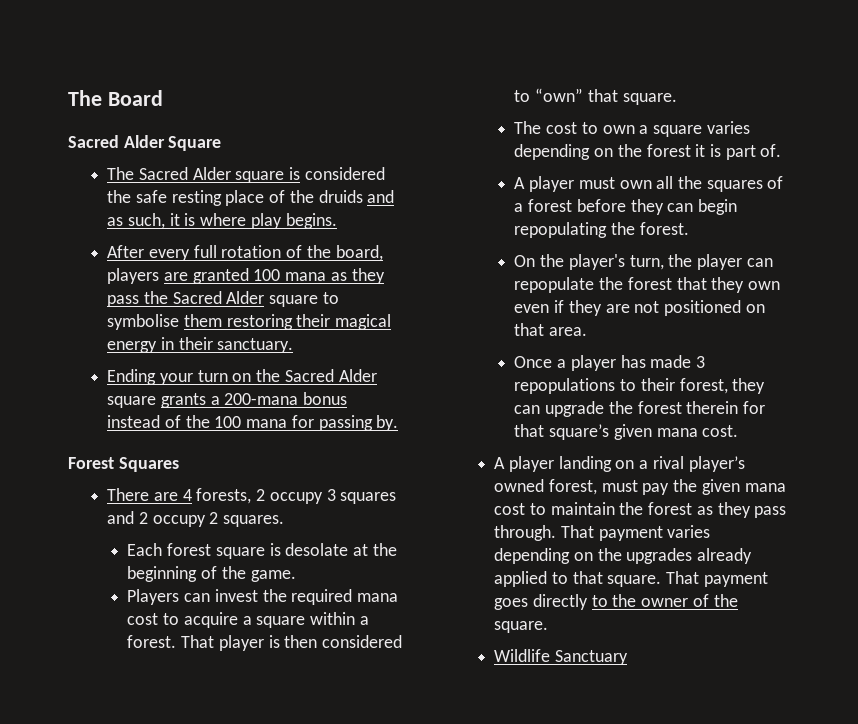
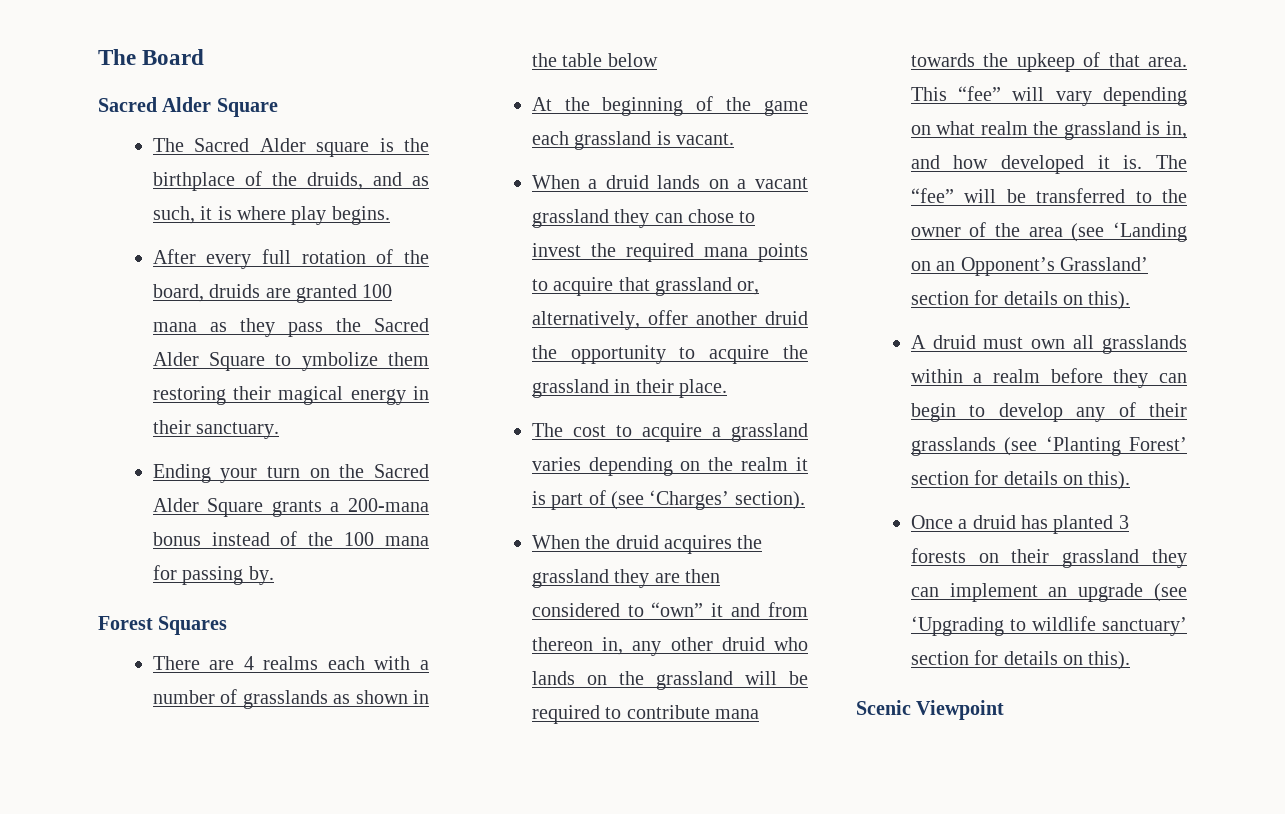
[304,167,385,180] [107,190,363,206] considered the safe resting place of the druids -> [404,138,429,152] [152,171,363,191] the birthplace of the druids,
[107,268,160,284] players -> [209,284,261,298] druids
[269,292,339,307] [107,314,180,330] square to symbolise -> [209,352,378,371] Square to ymbolize
[107,396,157,408] square -> [207,498,264,517] Square
[196,488,397,504] [107,511,285,527] [127,543,397,559] [127,566,296,582] [127,589,399,605] [127,612,369,628] [127,635,403,651] [514,88,677,105] [514,121,750,137] [514,144,782,160] [514,176,784,192] [514,199,738,215] [514,222,689,238] [514,254,773,270] [514,277,781,293] [514,300,765,316] [514,323,588,336] [514,355,706,371] [514,378,766,394] [514,401,766,417] [514,424,739,440] [494,456,745,472] [494,479,786,495] [494,502,787,518] [494,525,711,541] [494,548,753,564] [494,571,768,587] [494,594,589,610] forests, 2 occupy 3 squares and 2 occupy 2 squares. // Each forest square is desolate at the beginning of the game. // Players can invest the required mana cost to acquire a square within a forest. That player is then considered to “own” that square. // The cost to own a square varies depending on the forest it is part of. // A player must own all the squares of a forest before they can begin repopulating the forest. // On the player's turn, the player can repopulate the forest that they own even if they are not positioned on that area. // Once a player has made 3 repopulations to their forest, they can upgrade the forest therein for that square’s given mana cost. // A player landing on a rival player’s owned forest, must pay the given mana cost to maintain the forest as they pass through. That payment varies depending on the upgrades already applied to that square. That payment goes directly -> [263,656,429,670] [152,689,429,709] [531,53,658,67] [531,96,808,116] [531,131,735,150] [531,175,808,189] [531,209,756,228] [531,243,808,262] [531,277,760,296] [531,310,808,330] [531,345,808,364] [531,379,728,398] [531,423,808,442] [531,457,808,476] [531,490,805,510] [531,535,763,554] [531,569,721,588] [531,602,808,617] [531,637,808,656] [531,671,808,690] [531,705,760,724] [910,52,1187,72] [910,86,1187,106] [910,121,1187,140] [910,155,1187,174] [910,188,1126,203] realms each with a number of grasslands as shown in the table below // At the beginning of the game each grassland is vacant. // When a druid lands on a vacant grassland they can chose to invest the required mana points to acquire that grassland or, alternatively, offer another druid the opportunity to acquire the grassland in their place. // The cost to acquire a grassland varies depending on the realm it is part of (see ‘Charges’ section). // When the druid acquires the grassland they are then considered to “own” it and from thereon in, any other druid who lands on the grassland will be required to contribute mana towards the upkeep of that area. This “fee” will vary depending on what realm the grassland is in, and how developed it is. The “fee” will be transferred
[494,621,549,633] [494,649,629,665] square. // Wildlife Sanctuary -> [1028,222,1187,242] [910,257,1149,276] [910,290,1131,310] [910,335,1187,354] [910,368,1187,388] [910,402,1187,422] [910,436,1187,456] [910,470,1131,490] [910,515,1129,534] [910,548,1187,568] [910,583,1187,602] [910,616,1187,636] [910,650,1131,670] [856,700,1005,720] area (see ‘Landing on an Opponent’s Grassland’ section for details on this). // A druid must own all grasslands within a realm before they can begin to develop any of their grasslands (see ‘Planting Forest’ section for details on this). // Once a druid has planted 3 forests on their grassland they can implement an upgrade (see ‘Upgrading to wildlife sanctuary’ section for details on this). // Scenic Viewpoint

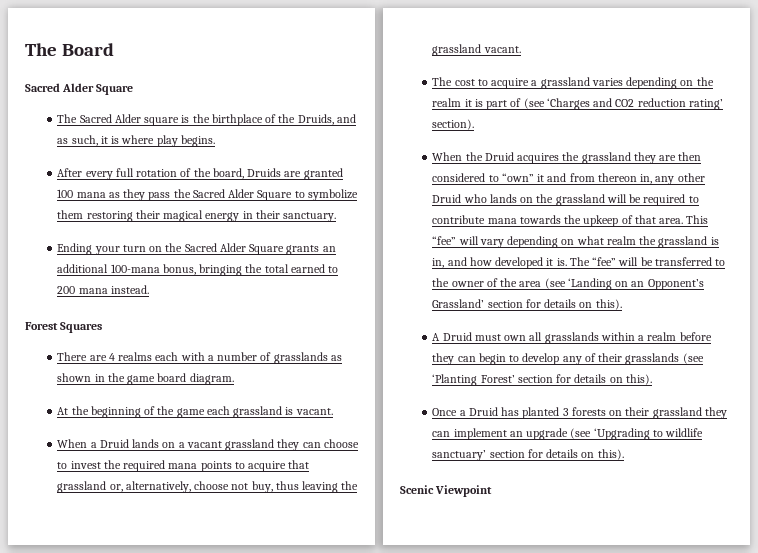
[306,172,363,190] druids, -> [297,114,334,125] Druids,
[209,284,261,298] druids -> [247,168,282,177] Druids
[301,352,378,371] ymbolize -> [307,189,358,201] symbolize
[330,498,429,512] [152,531,430,546] [152,565,274,585] a 200-mana bonus instead of the 100 mana for passing by. -> [322,246,336,252] [57,264,339,276] [57,285,149,294] an additional 100-mana bonus, bringing the total earned to 200 mana instead.
[562,53,658,67] table below -> [127,373,234,385] game board diagram.
[605,175,649,189] druid -> [99,439,129,448] Druid
[688,209,735,223] chose -> [323,439,359,448] choose
[647,310,808,325] [531,345,808,364] [531,379,728,398] offer another druid the opportunity to acquire the grassland in their place. -> [194,481,359,493] [432,44,521,56] choose not buy, thus leaving the grassland vacant.
[649,490,730,510] ‘Charges’ -> [546,98,723,110] ‘Charges and CO2 reduction rating’
[615,535,659,549] druid -> [484,152,514,161] Druid
[721,637,765,651] druid -> [432,194,462,203] Druid
[932,335,976,349] druid -> [442,332,472,341] Druid
[972,515,1016,529] druid -> [468,407,498,416] Druid

